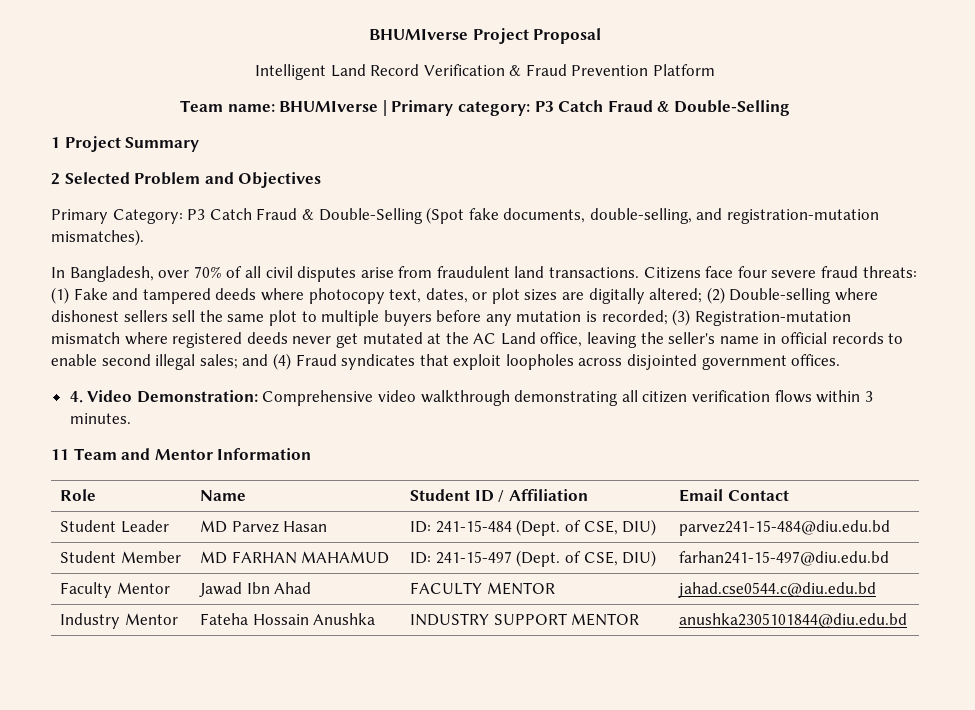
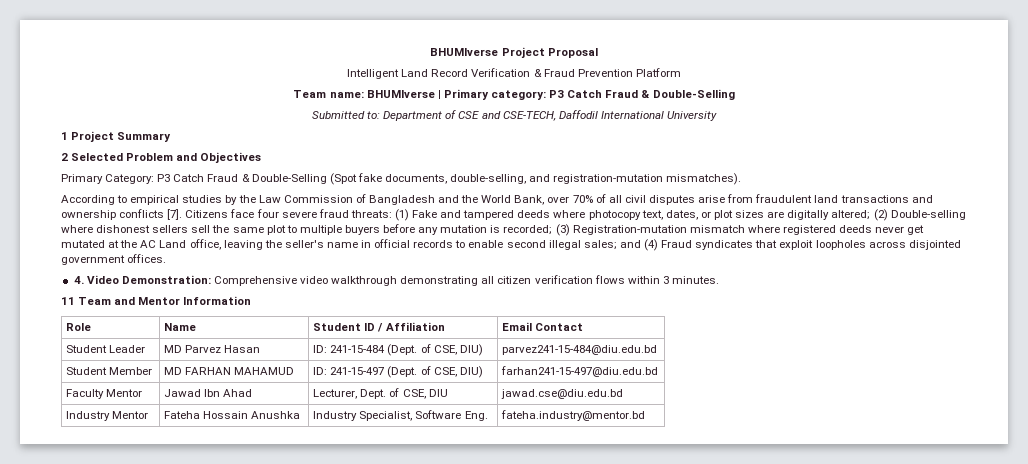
(790, 108) none -> [312,110,717,121] // Submitted to: Department of CSE and CSE-TECH, Daffodil International University
[51,266,154,282] In Bangladesh, -> [61,194,545,205] According to empirical studies by the Law Commission of Bangladesh and the World Bank,
[549,267,640,278] transactions. -> [840,195,933,203] [61,209,183,220] transactions and ownership conflicts [7].
[410,582,555,595] [678,582,877,598] FACULTY MENTOR | jahad.cse0544.c@diu.edu.bd -> [313,388,448,399] [501,389,624,399] Lecturer, Dept. of CSE, DIU | jawad.cse@diu.edu.bd
[410,613,640,626] [679,613,908,628] INDUSTRY SUPPORT MENTOR | anushka2305101844@diu.edu.bd -> [313,410,488,421] [501,410,646,421] Industry Specialist, Software Eng. | fateha.industry@mentor.bd

